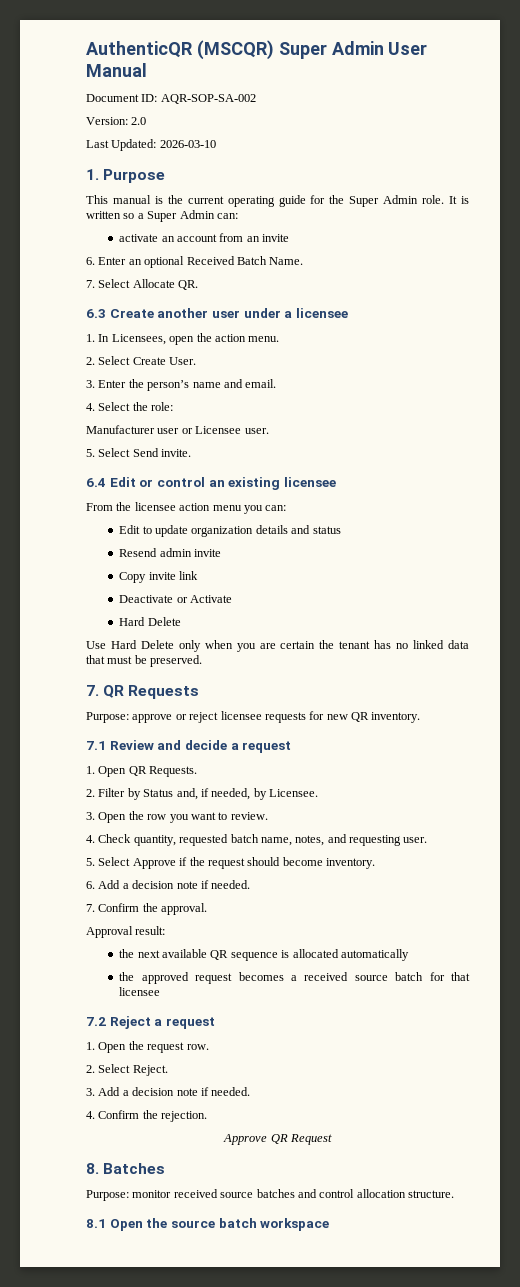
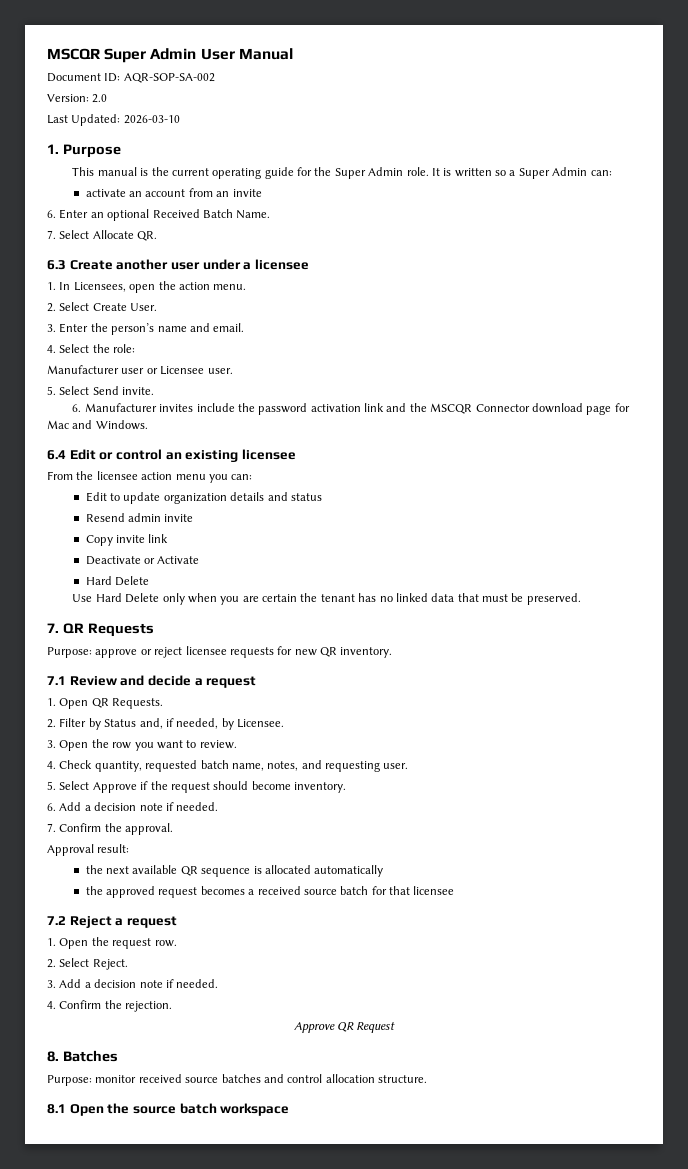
[86,40,274,60] AuthenticQR (MSCQR) -> [47,48,101,60] MSCQR
(192, 453) none -> [72,403,630,415] [47,420,148,430] // 6. Manufacturer invites include the password activation link and the MSCQR Connector download page for Mac and Windows.

